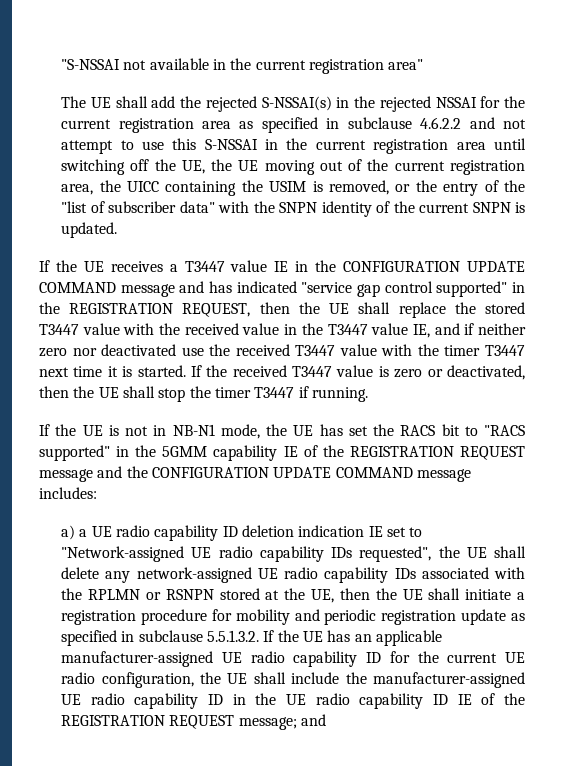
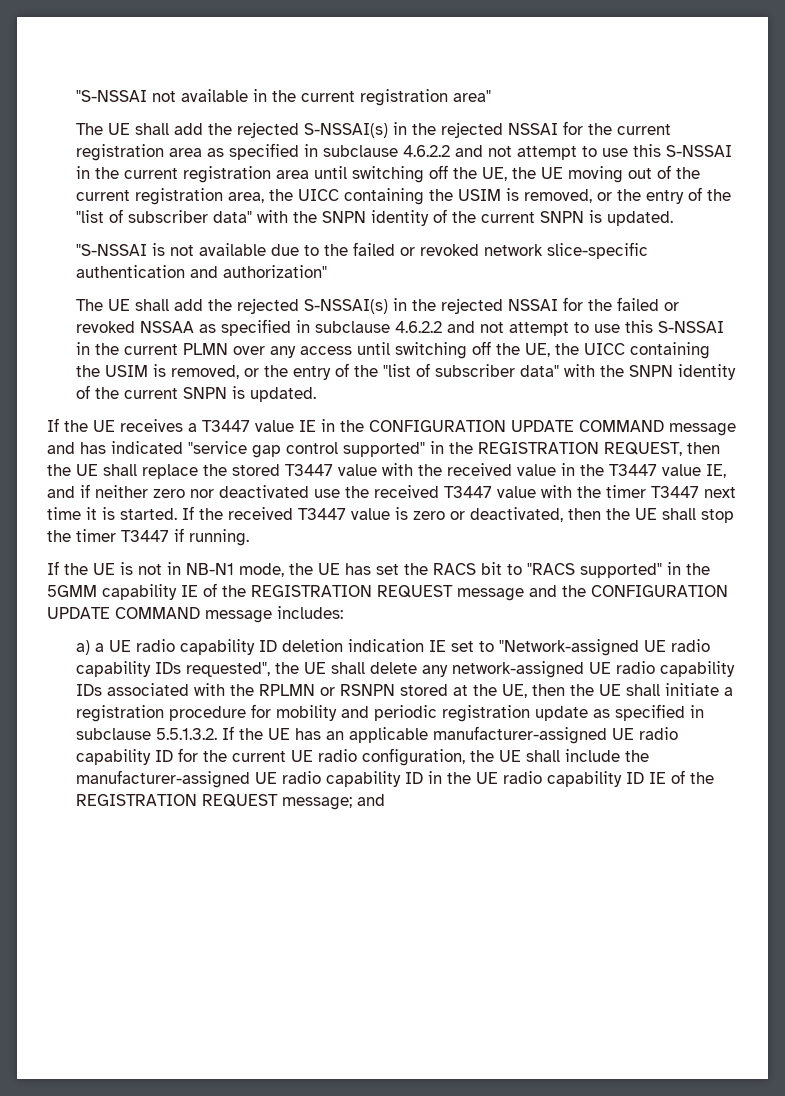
(118, 230) none -> [76,242,649,259] [76,265,328,278] [76,297,680,314] [76,319,725,336] [76,341,711,359] [76,363,737,380] [76,385,317,402] // "S-NSSAI is not available due to the failed or revoked network slice-specific authentication and authorization" // The UE shall add the rejected S-NSSAI(s) in the rejected NSSAI for the failed or revoked NSSAA as specified in subclause 4.6.2.2 and not attempt to use this S-NSSAI in the current PLMN over any access until switching off the UE, the UICC containing the USIM is removed, or the entry of the "list of subscriber data" with the SNPN identity of the current SNPN is updated.

